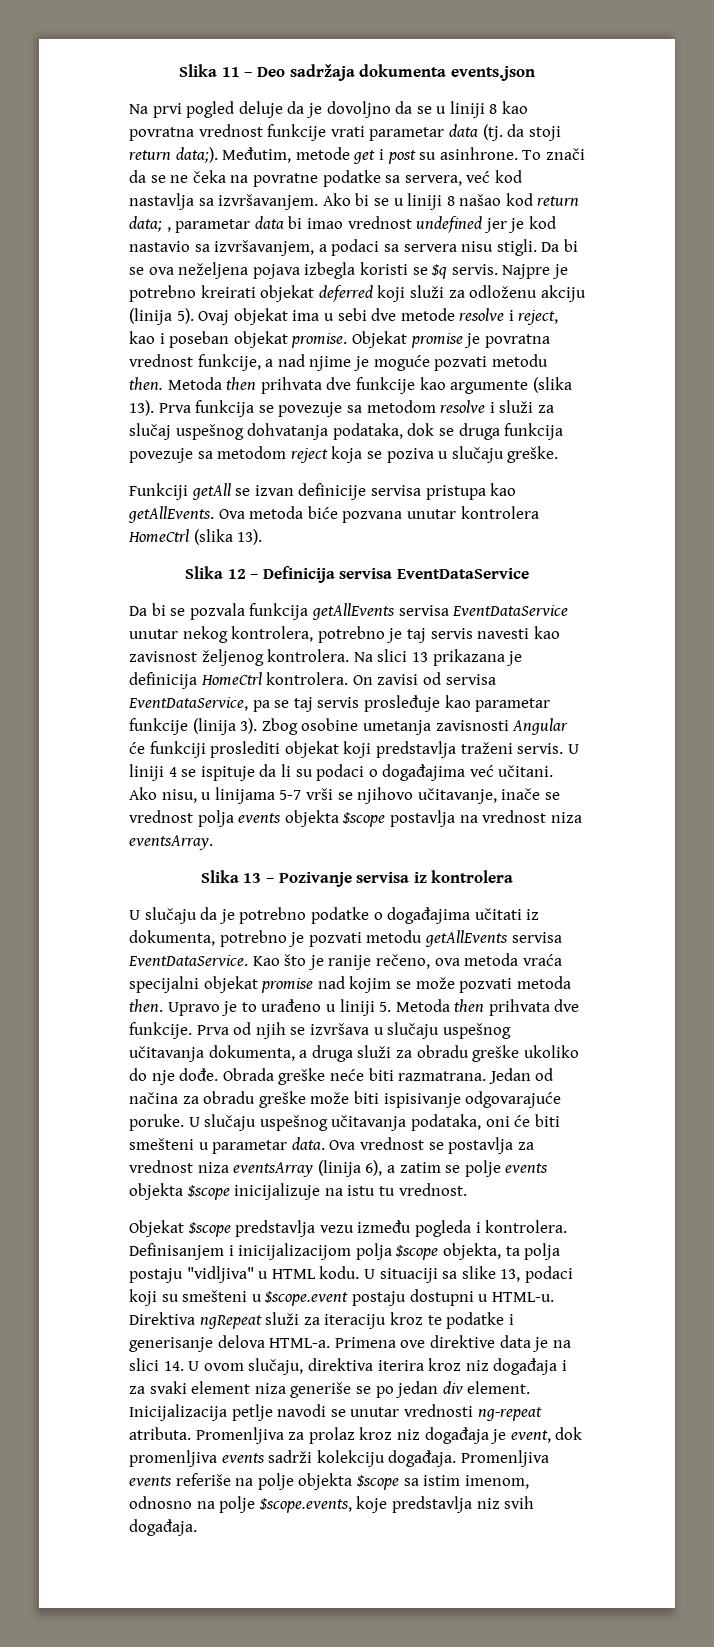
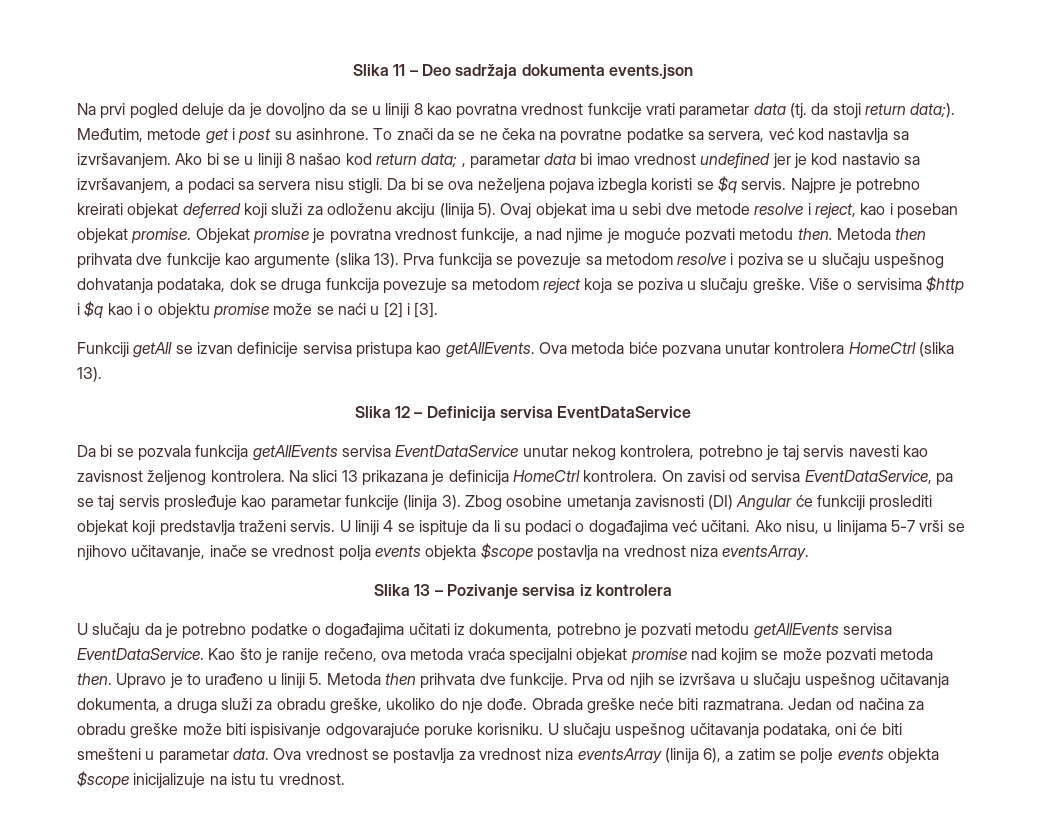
[499,400,554,413] [129,423,171,440] služi za slučaj -> [737,253,870,269] poziva se u slučaju
(559, 454) none -> [809,276,965,294] [77,301,439,319] Više o servisima $http i $q kao i o objektu promise može se naći u [2] i [3].
(509, 725) none -> [708,495,734,510] (DI)
[472,1045,520,1062] greške -> [329,698,382,714] greške,
[129,1114,184,1131] poruke. -> [423,723,544,739] poruke korisniku.
[129,1220,568,1237] [129,1243,561,1260] [129,1266,573,1283] [129,1289,554,1306] [129,1312,514,1329] [129,1335,571,1352] [129,1358,567,1375] [129,1381,531,1398] [129,1404,542,1421] [129,1427,583,1444] [129,1450,549,1467] [129,1473,529,1490] [129,1496,535,1513] [129,1519,197,1536] // Objekat $scope predstavlja vezu između pogleda i kontrolera. Definisanjem i inicijalizacijom polja $scope objekta, ta polja postaju "vidljiva" u HTML kodu. U situaciji sa slike 13, podaci koji su smešteni u $scope.event postaju dostupni u HTML-u. Direktiva ngRepeat služi za iteraciju kroz te podatke i generisanje delova HTML-a. Primena ove direktive data je na slici 14. U ovom slučaju, direktiva iterira kroz niz događaja i za svaki element niza generiše se po jedan div element. Inicijalizacija petlje navodi se unutar vrednosti ng-repeat atributa. Promenljiva za prolaz kroz niz događaja je event, dok promenljiva events sadrži kolekciju događaja. Promenljiva events referiše na polje objekta $scope sa istim imenom, odnosno na polje $scope.events, koje predstavlja niz svih događaja. -> (345, 779) none

